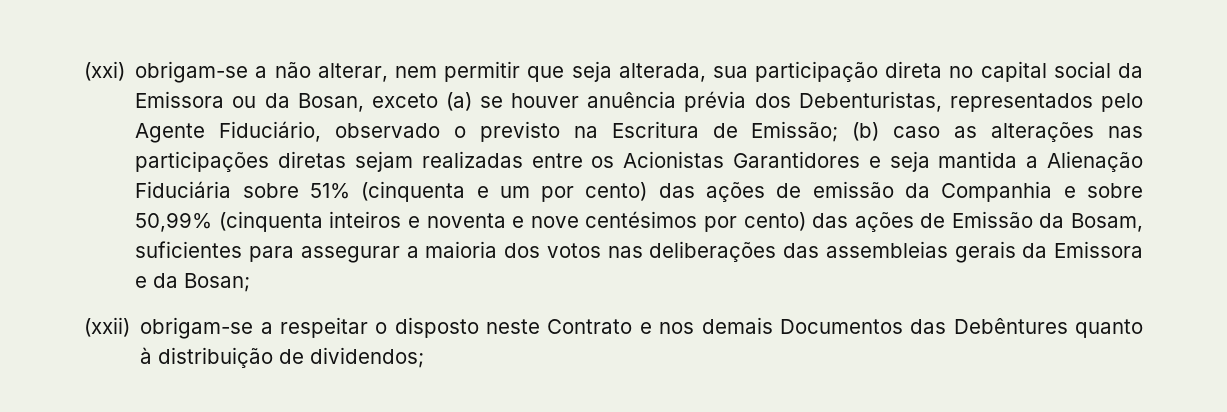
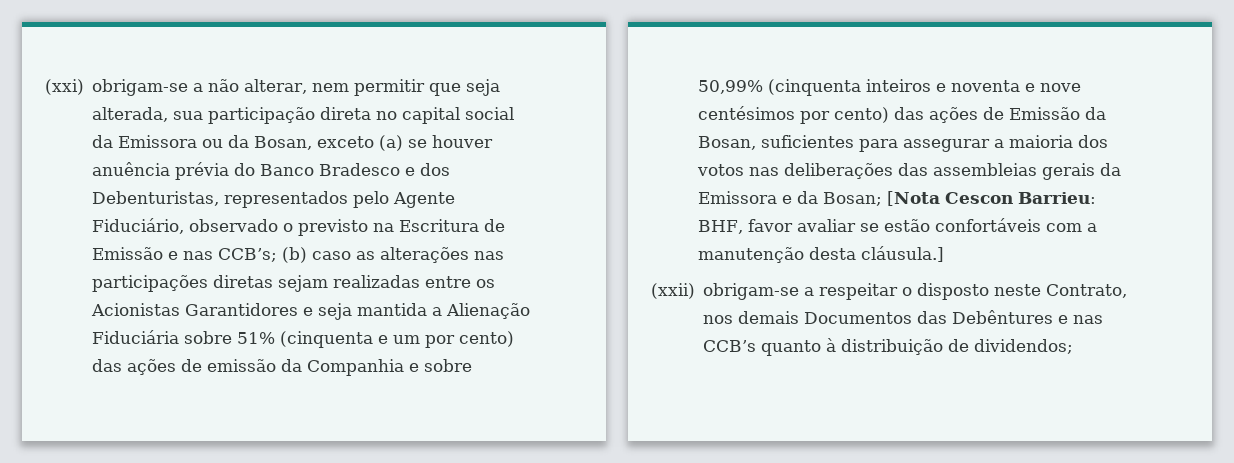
(747, 101) none -> [234,163,416,176] do Banco Bradesco e
[751,121,839,142] Emissão; -> [92,247,278,262] Emissão e nas CCB’s;
[1071,213,1144,232] Bosam, -> [698,136,757,150] Bosan,
(251, 282) none -> [887,191,1097,206] [698,218,1098,234] [698,246,945,263] [Nota Cescon Barrieu: BHF, favor avaliar se estão confortáveis com a manutenção desta cláusula.]
[547,319,652,334] Contrato e -> [1046,284,1128,298] Contrato,
(1068, 326) none -> [1058,315,1104,324] [703,340,757,352] e nas CCB’s

